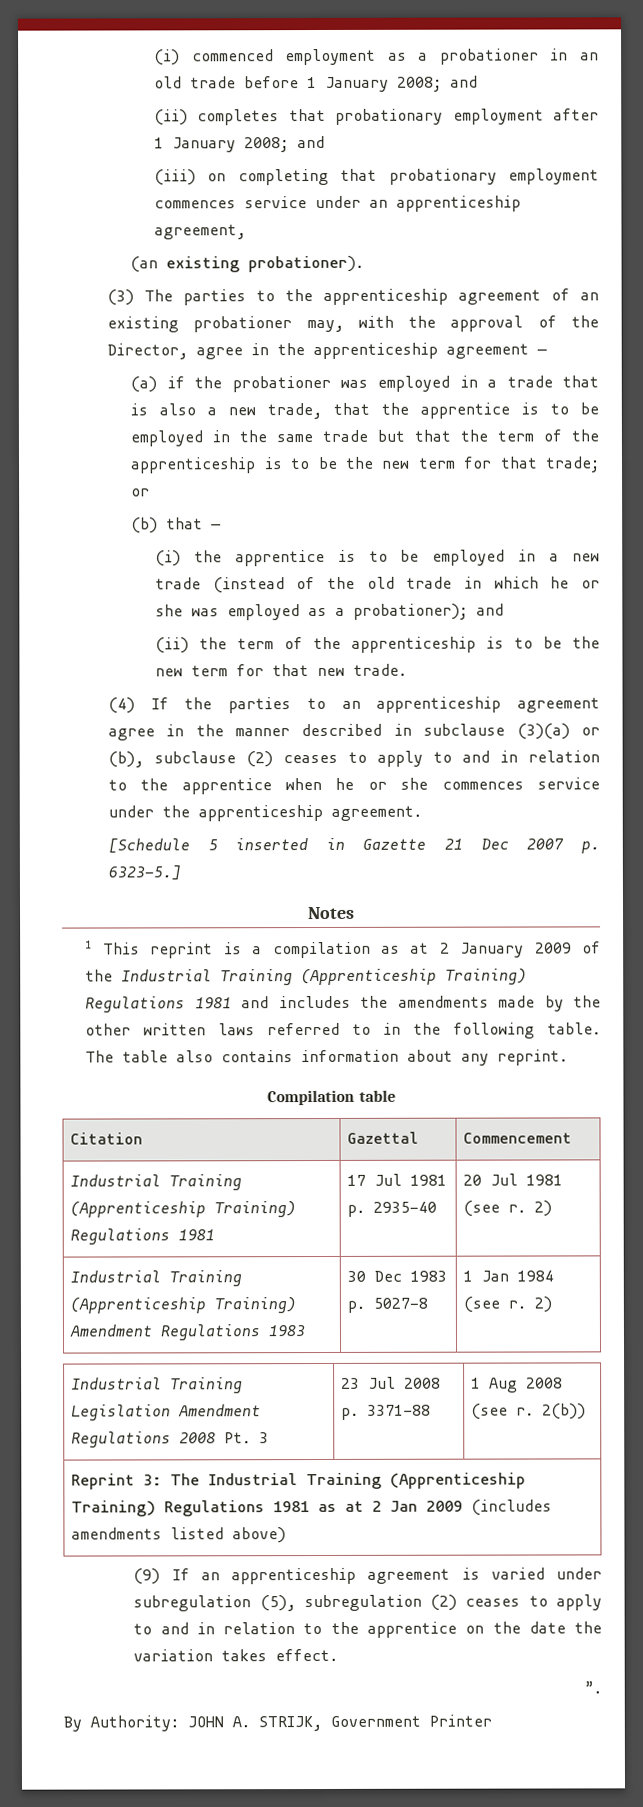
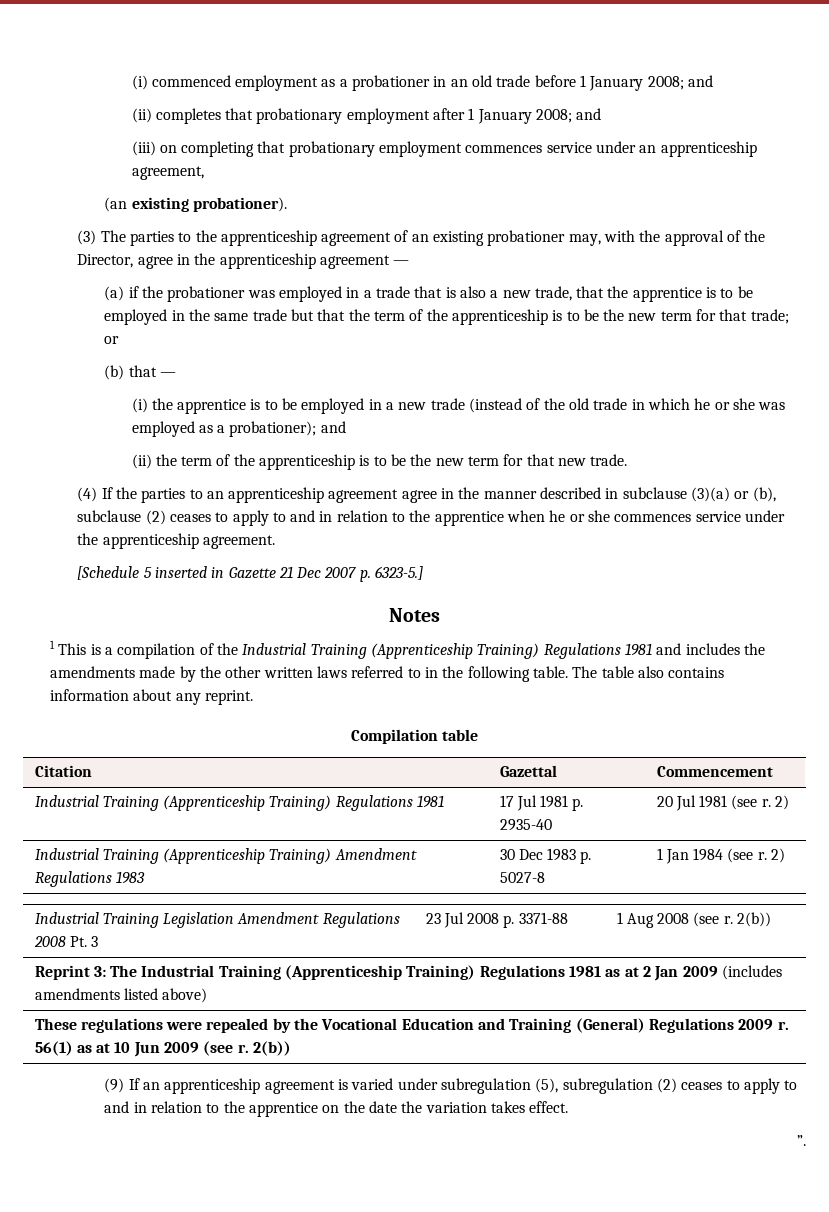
[150,942,214,959] reprint -> (87, 649) none
[380,942,572,958] as at 2 January 2009 -> (196, 651) none
(287, 1535) none -> [34,1018,789,1033] [34,1041,292,1057] // These regulations were repealed by the Vocational Education and Training (General) Regulations 2009 r. 56(1) as at 10 Jun 2009 (see r. 2(b))
[63,1714,492,1732] // By Authority: JOHN A. STRIJK, Government Printer -> (806, 1140) none

